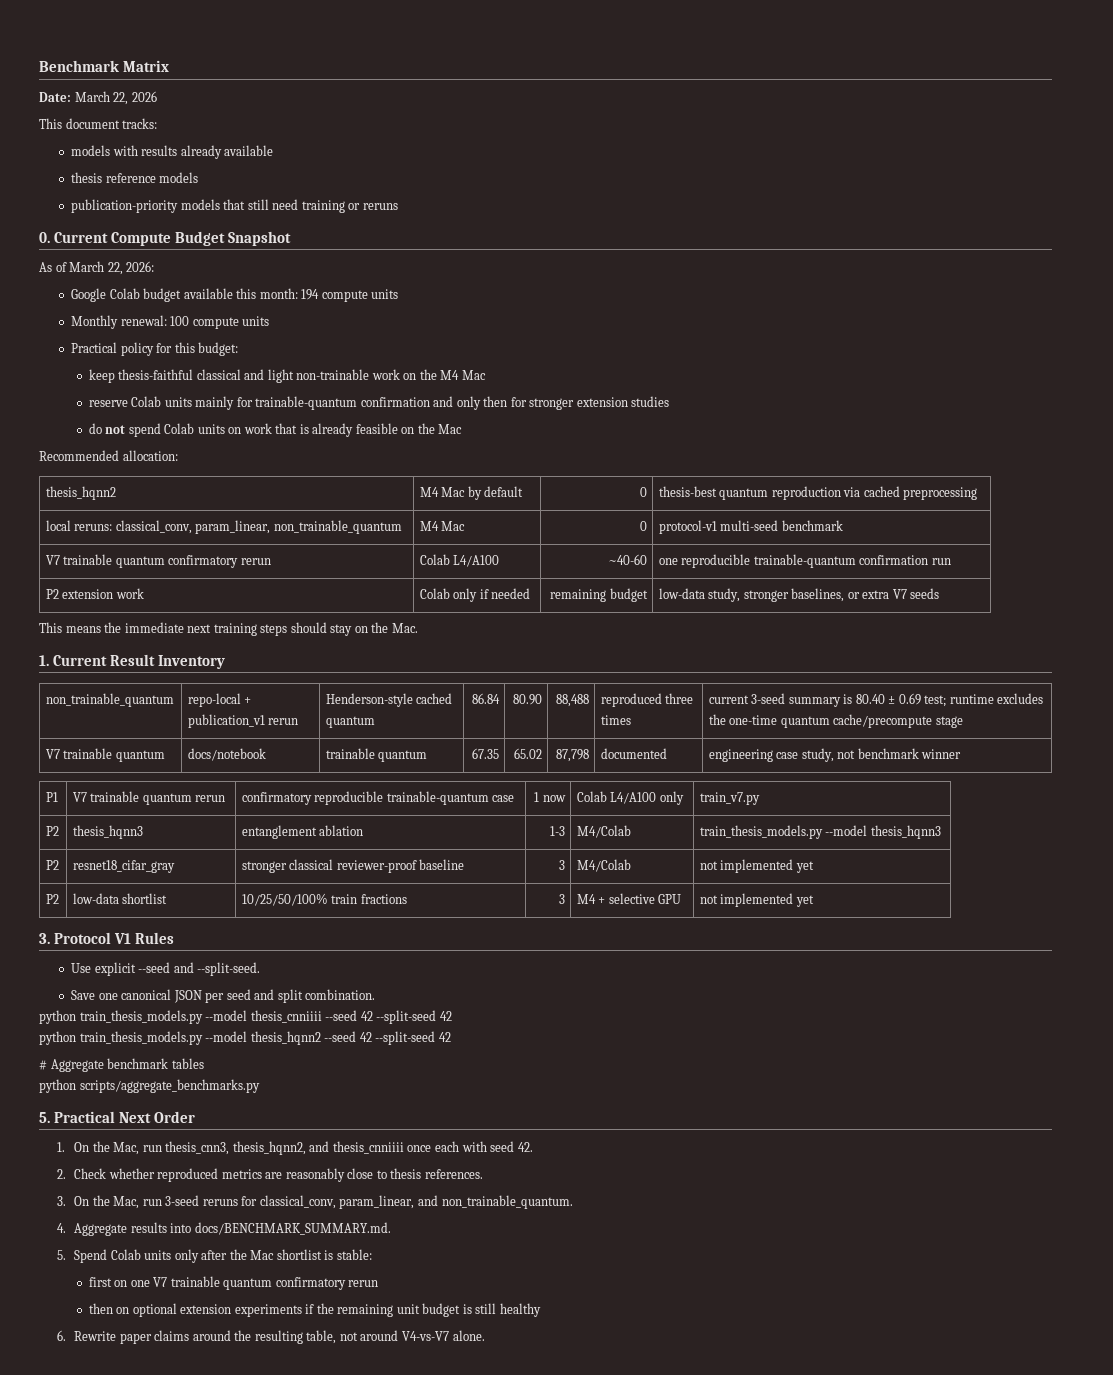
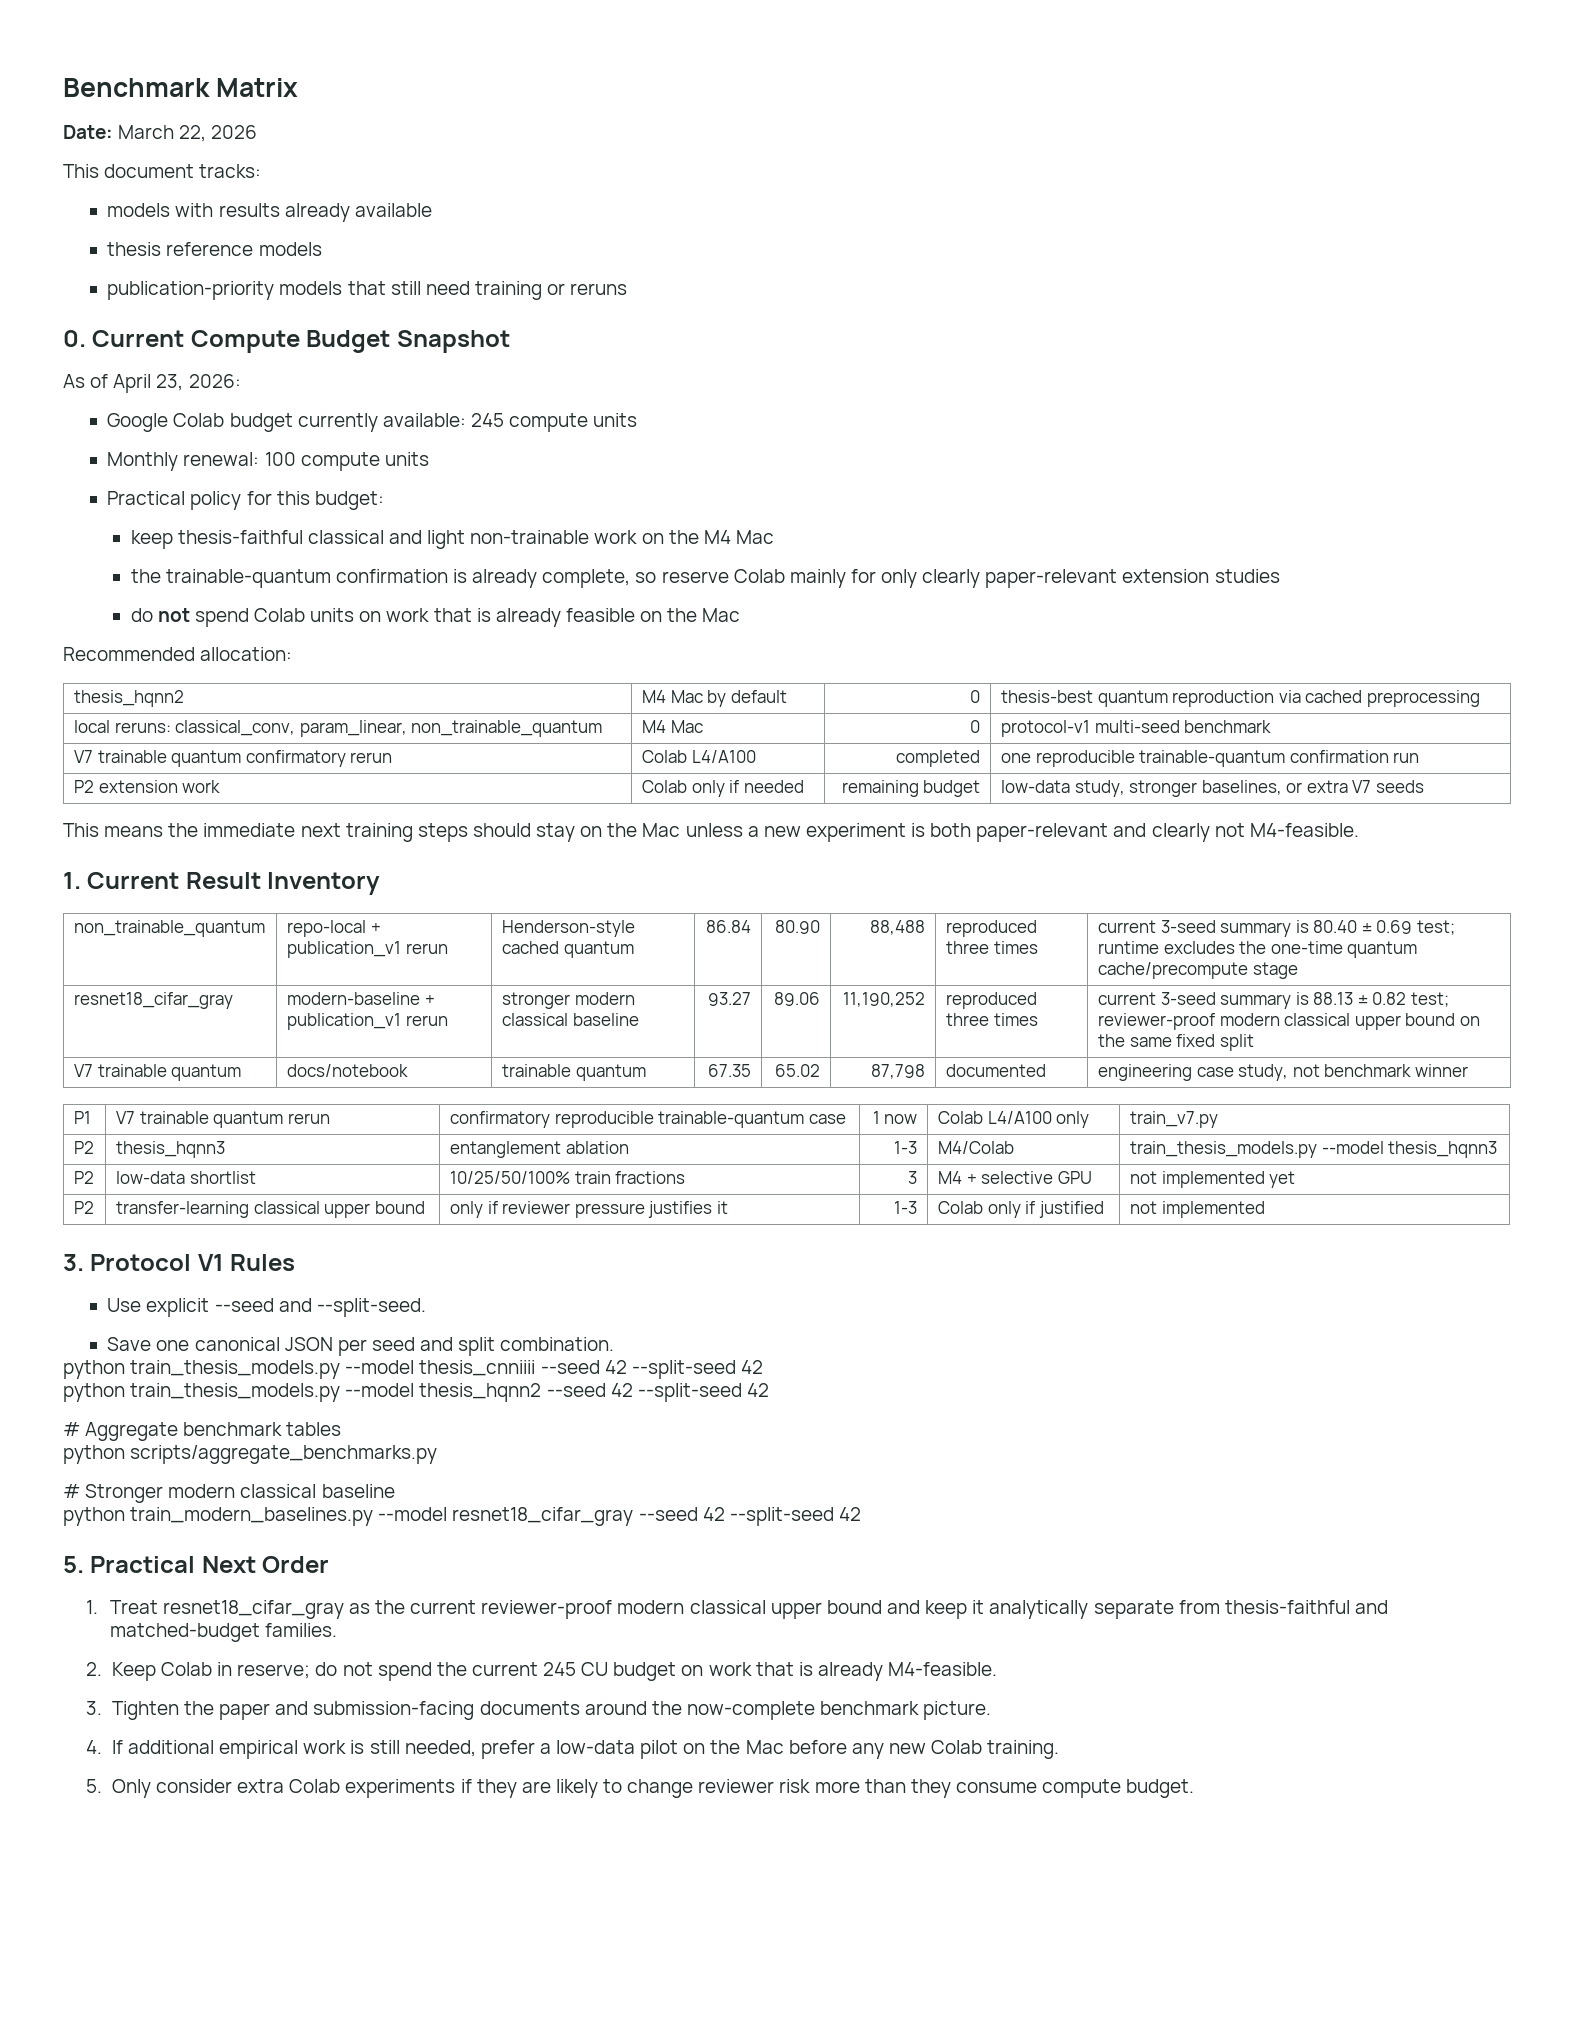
[69,261,123,275] March 22, -> [113,374,184,393] April 23,
[183,288,320,300] available this month: 194 -> [297,413,504,432] currently available: 245
(486, 375) none -> [130,569,657,588] the trainable-quantum confirmation is already complete, so
[164,397,192,407] units -> (785, 576) none
[255,396,575,410] trainable-quantum confirmation and only then for stronger -> [881,569,1118,588] only clearly paper-relevant
[607,554,647,565] ~40-60 -> [896,750,981,767] completed
[391,623,418,633] Mac. -> [642,823,1359,842] Mac unless a new experiment is both paper-relevant and clearly not M4-feasible.
(963, 722) none -> [73,992,233,1009] [286,992,435,1005] [286,1013,448,1030] [501,992,635,1009] [501,1013,639,1026] [708,992,752,1006] [774,992,821,1006] [843,992,926,1007] [945,992,1037,1009] [945,1013,1038,1026] [1097,992,1450,1009] [1097,1013,1480,1030] [1097,1034,1254,1051] // resnet18_cifar_gray | modern-baseline + publication_v1 rerun | stronger modern classical baseline | 93.27 | 89.06 | 11,190,252 | reproduced three times | current 3-seed summary is 88.13 ± 0.82 test; reviewer-proof modern classical upper bound on the same fixed split
[45,860,59,870] [72,860,175,873] [241,859,465,873] [558,860,565,870] [576,859,631,872] [699,859,814,873] // P2 | resnet18_cifar_gray | stronger classical reviewer-proof baseline | 3 | M4/Colab | not implemented yet -> (1498, 1149) none
(814, 901) none -> [73,1201,94,1214] [115,1201,425,1218] [449,1201,728,1218] [894,1201,918,1214] [937,1201,1104,1218] [1129,1201,1265,1218] // P2 | transfer-learning classical upper bound | only if reviewer pressure justifies it | 1-3 | Colab only if justified | not implemented
(260, 1086) none -> [63,1484,395,1503] [63,1507,861,1526] // # Stronger modern classical baseline // python train_modern_baselines.py --model resnet18_cifar_gray --seed 42 --split-seed 42
[74,1141,533,1155] [56,1168,483,1182] [56,1195,573,1209] [56,1222,391,1236] [56,1249,372,1263] [88,1276,379,1290] [88,1303,541,1317] [56,1330,485,1344] On the Mac, run thesis_cnn3, thesis_hqnn2, and thesis_cnniiii once each with seed 42. // 2. Check whether reproduced metrics are reasonably close to thesis references. // 3. On the Mac, run 3-seed reruns for classical_conv, param_linear, and non_trainable_quantum. // 4. Aggregate results into docs/BENCHMARK_SUMMARY.md. // 5. Spend Colab units only after the Mac shortlist is stable: // first on one V7 trainable quantum confirmatory rerun // then on optional extension experiments if the remaining unit budget is still healthy // 6. Rewrite paper claims around the resulting table, not around V4-vs-V7 alone. -> [109,1600,1388,1619] [109,1623,337,1642] [86,1662,998,1681] [86,1701,992,1720] [86,1740,1060,1759] [86,1779,1195,1798] Treat resnet18_cifar_gray as the current reviewer-proof modern classical upper bound and keep it analytically separate from thesis-faithful and matched-budget families. // 2. Keep Colab in reserve; do not spend the current 245 CU budget on work that is already M4-feasible. // 3. Tighten the paper and submission-facing documents around the now-complete benchmark picture. // 4. If additional empirical work is still needed, prefer a low-data pilot on the Mac before any new Colab training. // 5. Only consider extra Colab experiments if they are likely to change reviewer risk more than they consume compute budget.

